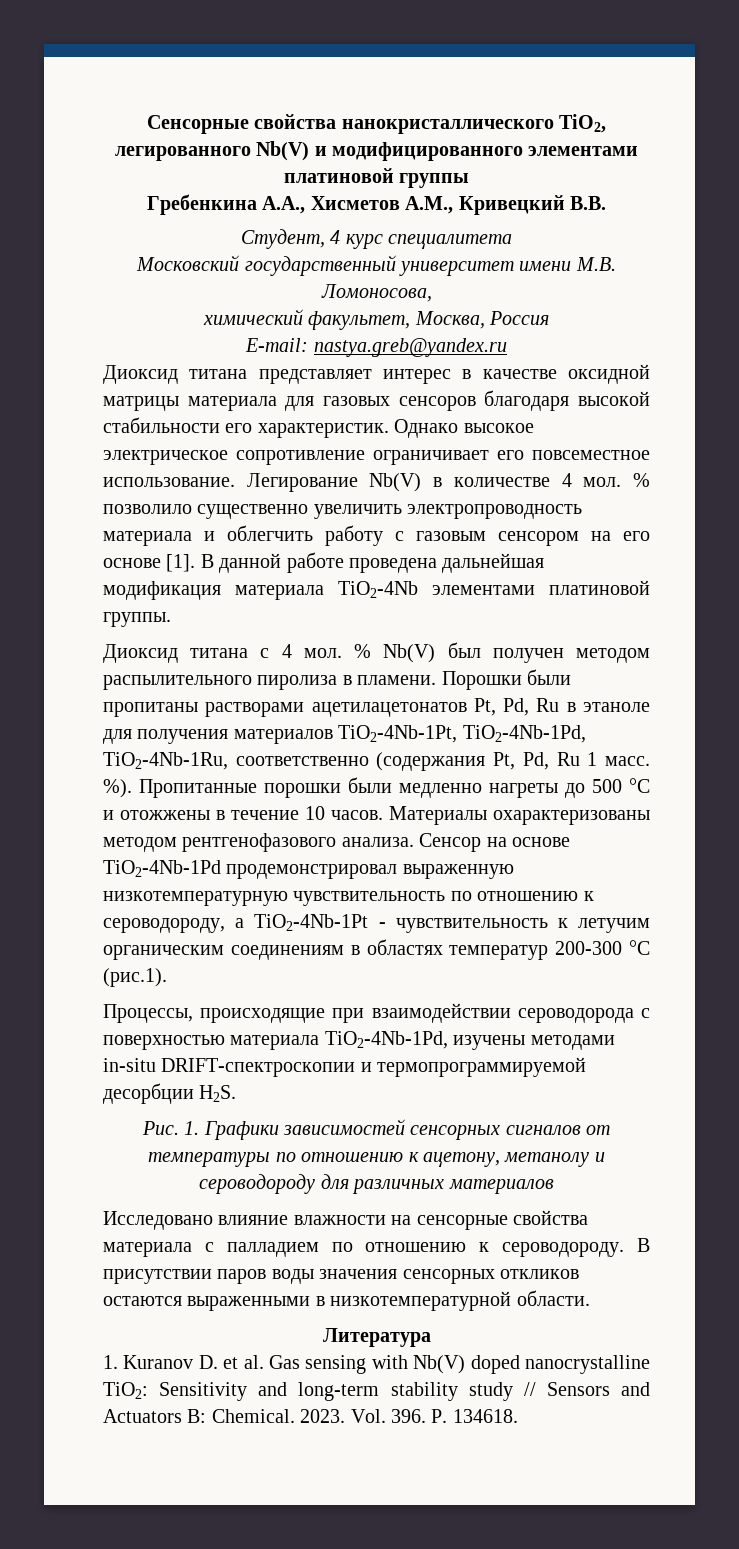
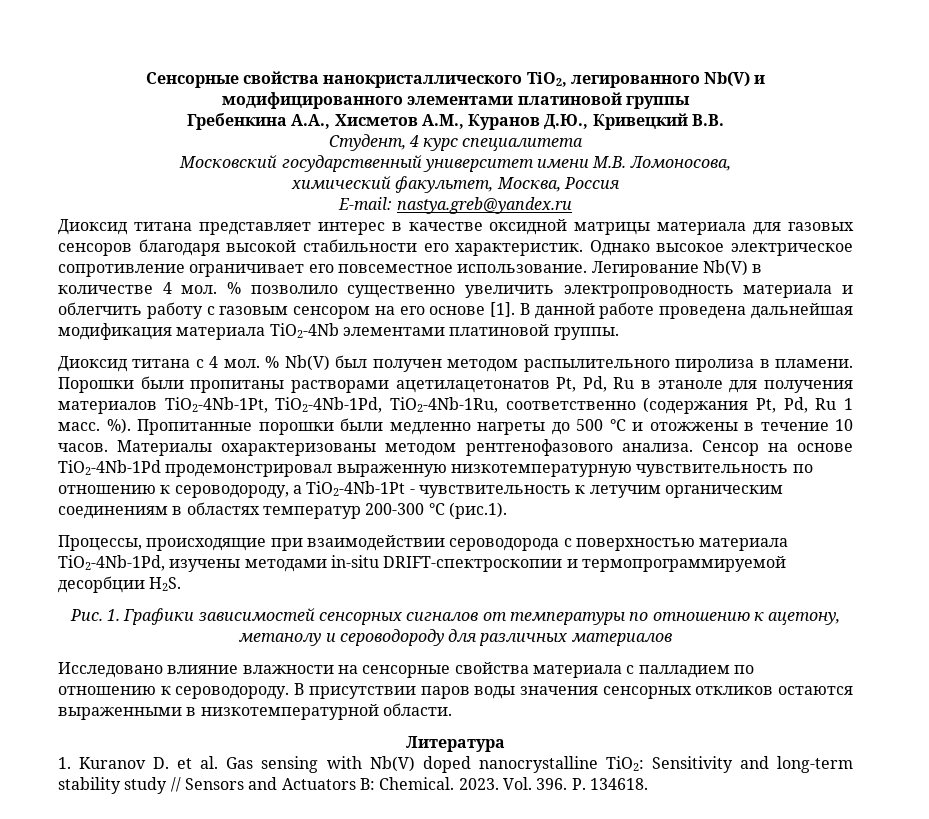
(454, 205) none -> [468,114,589,130] Куранов Д.Ю.,

